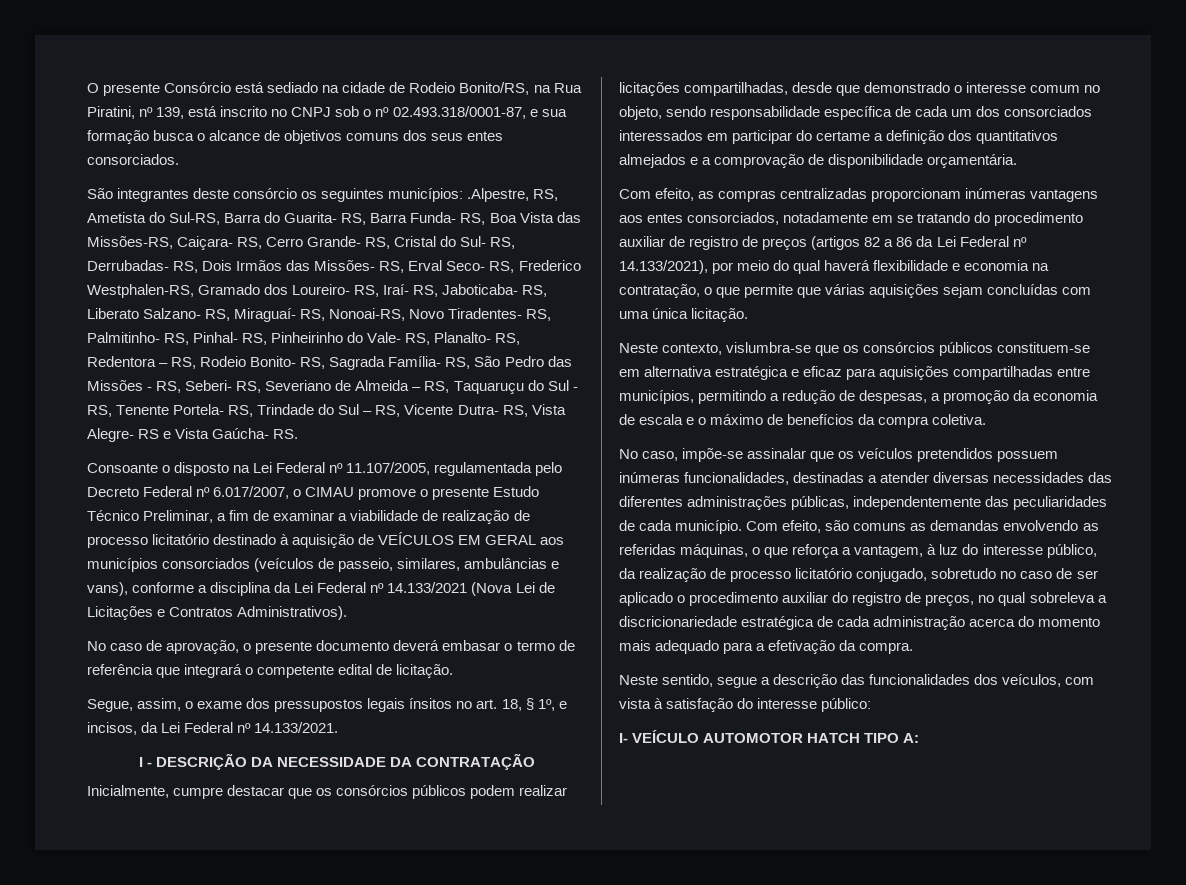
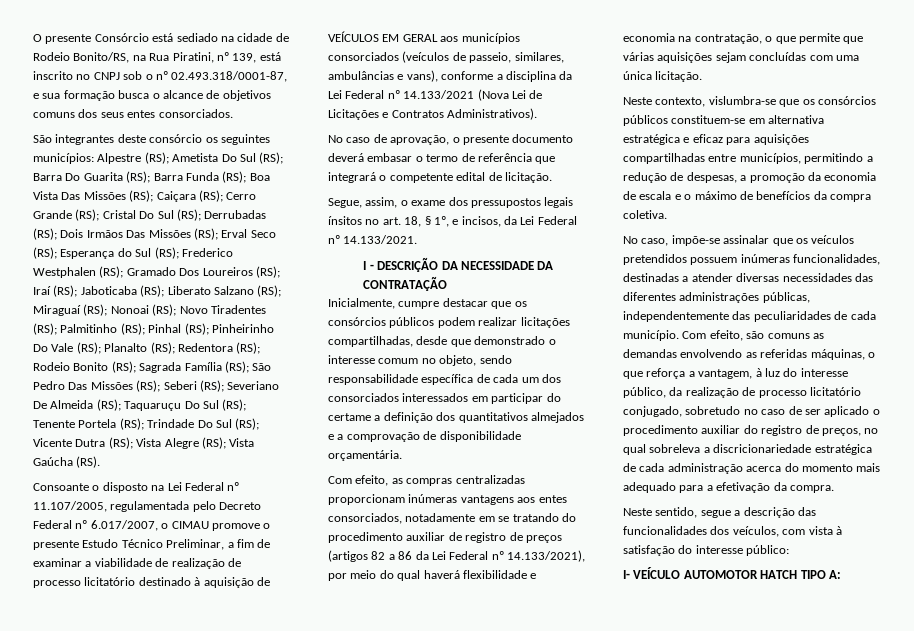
[467,188,559,202] [87,212,581,225] [87,236,516,250] [87,260,581,273] [87,284,548,298] [87,308,552,322] [87,332,521,345] [87,356,572,370] [87,380,578,394] [87,404,566,417] [87,428,299,442] .Alpestre, RS, Ametista do Sul-RS, Barra do Guarita- RS, Barra Funda- RS, Boa Vista das Missões-RS, Caiçara- RS, Cerro Grande- RS, Cristal do Sul- RS, Derrubadas- RS, Dois Irmãos das Missões- RS, Erval Seco- RS, Frederico Westphalen-RS, Gramado dos Loureiro- RS, Iraí- RS, Jaboticaba- RS, Liberato Salzano- RS, Miraguaí- RS, Nonoai-RS, Novo Tiradentes- RS, Palmitinho- RS, Pinhal- RS, Pinheirinho do Vale- RS, Planalto- RS, Redentora – RS, Rodeio Bonito- RS, Sagrada Família- RS, São Pedro das Missões - RS, Seberi- RS, Severiano de Almeida – RS, Taquaruçu do Sul - RS, Tenente Portela- RS, Trindade do Sul – RS, Vicente Dutra- RS, Vista Alegre- RS e Vista Gaúcha- RS. -> [97,152,284,164] [33,171,270,183] [33,190,257,202] [33,209,267,221] [33,228,276,240] [33,247,233,259] [33,266,280,278] [33,285,282,297] [33,304,266,316] [33,323,274,335] [33,342,261,354] [33,361,272,373] [33,380,280,392] [33,399,247,411] [33,418,260,430] [33,437,255,449] [33,456,101,468] Alpestre (RS); Ametista Do Sul (RS); Barra Do Guarita (RS); Barra Funda (RS); Boa Vista Das Missões (RS); Caiçara (RS); Cerro Grande (RS); Cristal Do Sul (RS); Derrubadas (RS); Dois Irmãos Das Missões (RS); Erval Seco (RS); Esperança do Sul (RS); Frederico Westphalen (RS); Gramado Dos Loureiros (RS); Iraí (RS); Jaboticaba (RS); Liberato Salzano (RS); Miraguaí (RS); Nonoai (RS); Novo Tiradentes (RS); Palmitinho (RS); Pinhal (RS); Pinheirinho Do Vale (RS); Planalto (RS); Redentora (RS); Rodeio Bonito (RS); Sagrada Família (RS); São Pedro Das Missões (RS); Seberi (RS); Severiano De Almeida (RS); Taquaruçu Do Sul (RS); Tenente Portela (RS); Trindade Do Sul (RS); Vicente Dutra (RS); Vista Alegre (RS); Vista Gaúcha (RS).

